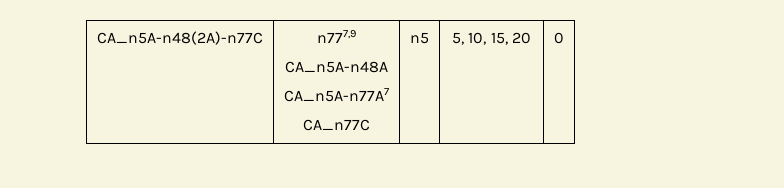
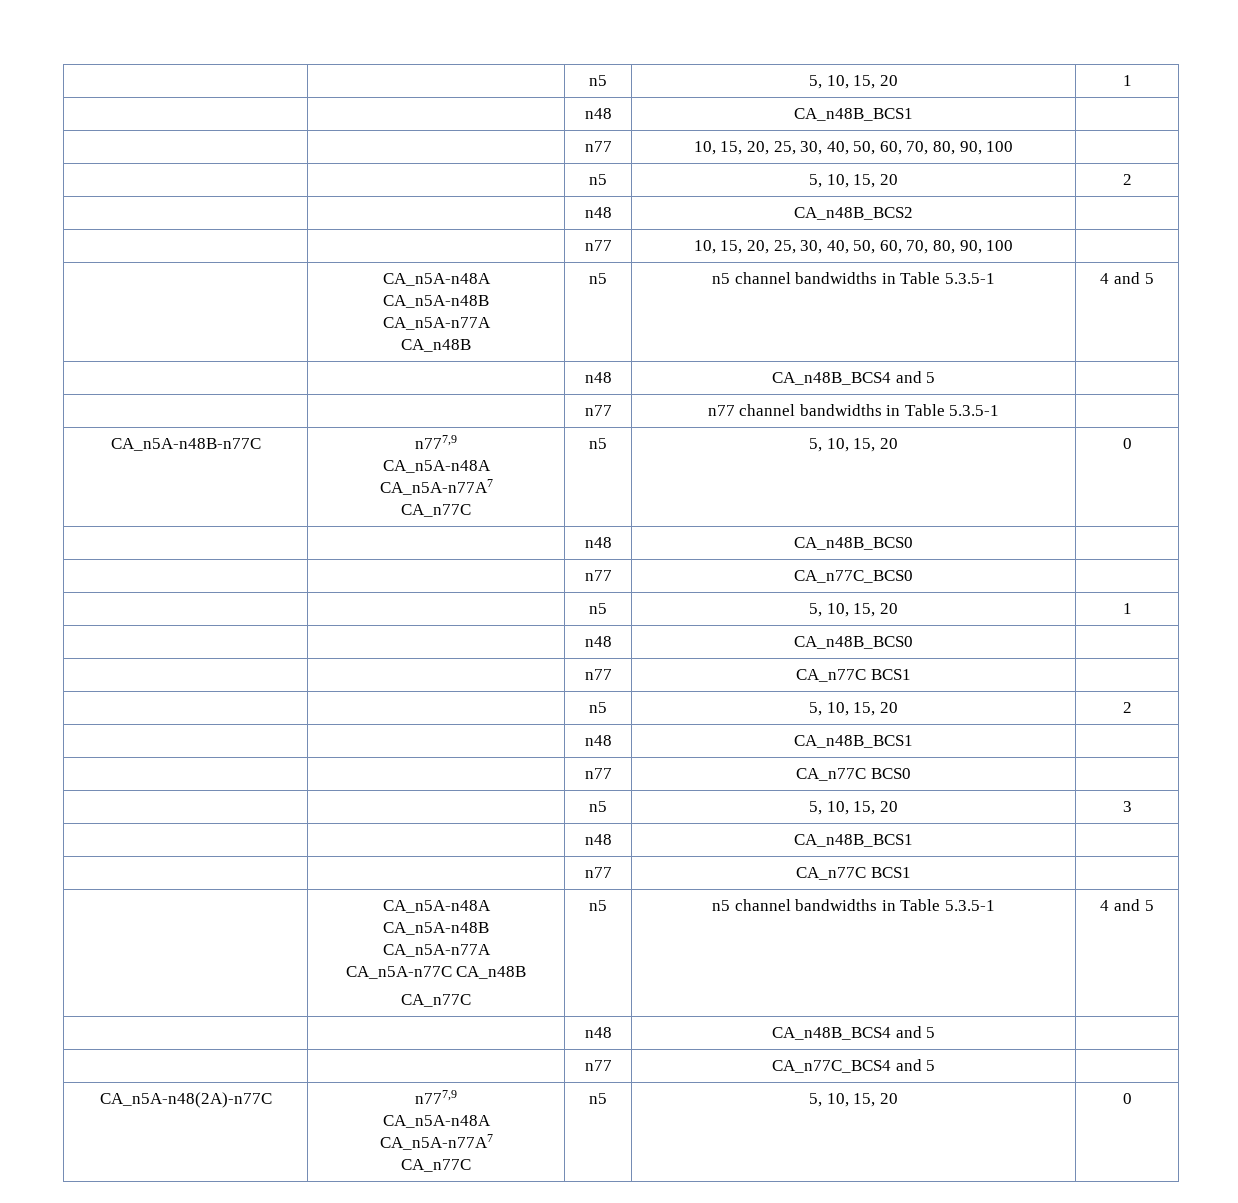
(97, 38) none -> [589,75,607,86] [809,75,898,89] [1122,75,1132,86] [584,108,612,119] [794,108,913,121] [584,141,612,152] [693,141,1014,155] [589,174,607,185] [809,174,898,188] [1122,174,1132,185] [584,207,612,218] [794,207,913,220] [584,240,612,251] [693,240,1014,254] [382,273,491,286] [383,295,489,308] [382,317,491,330] [401,339,471,352] [589,273,607,284] [712,272,995,284] [1100,272,1154,284] [584,372,612,383] [771,371,936,385] [584,405,612,416] [707,404,1000,416] [110,438,261,451] [415,435,457,449] [382,460,491,473] [379,479,493,495] [401,504,471,517] [589,438,607,449] [809,438,898,452] [1122,438,1132,449] [584,537,612,548] [794,537,913,550] [584,570,612,581] [794,570,913,583] [589,603,607,614] [809,603,898,617] [1122,603,1132,614] [584,636,612,647] [794,636,913,649] [584,669,612,680] [796,669,911,682] [589,702,607,713] [809,702,898,716] [1122,702,1132,713] [584,735,612,746] [794,735,913,748] [584,768,612,779] [796,768,911,781] [589,801,607,812] [809,801,898,815] [1122,801,1132,812] [584,834,612,845] [794,834,913,847] [584,867,612,878] [796,867,911,880] [382,900,491,913] [383,922,489,935] [382,944,491,957] [345,966,527,979] [401,994,471,1007] [589,900,607,911] [712,899,995,911] [1100,899,1154,911] [584,1027,612,1038] [771,1026,936,1040] [584,1060,612,1071] [771,1059,936,1073] | | n5 | 5, 10, 15, 20 | 1 // | | n48 | CA_n48B_BCS1 | // | | n77 | 10, 15, 20, 25, 30, 40, 50, 60, 70, 80, 90, 100 | // | | n5 | 5, 10, 15, 20 | 2 // | | n48 | CA_n48B_BCS2 | // | | n77 | 10, 15, 20, 25, 30, 40, 50, 60, 70, 80, 90, 100 | // | CA_n5A-n48A // CA_n5A-n48B // CA_n5A-n77A // CA_n48B | n5 | n5 channel bandwidths in Table 5.3.5-1 | 4 and 5 // | | n48 | CA_n48B_BCS4 and 5 | // | | n77 | n77 channel bandwidths in Table 5.3.5-1 | // CA_n5A-n48B-n77C | n777,9 // CA_n5A-n48A // CA_n5A-n77A7 // CA_n77C | n5 | 5, 10, 15, 20 | 0 // | | n48 | CA_n48B_BCS0 | // | | n77 | CA_n77C_BCS0 | // | | n5 | 5, 10, 15, 20 | 1 // | | n48 | CA_n48B_BCS0 | // | | n77 | CA_n77C BCS1 | // | | n5 | 5, 10, 15, 20 | 2 // | | n48 | CA_n48B_BCS1 | // | | n77 | CA_n77C BCS0 | // | | n5 | 5, 10, 15, 20 | 3 // | | n48 | CA_n48B_BCS1 | // | | n77 | CA_n77C BCS1 | // | CA_n5A-n48A // CA_n5A-n48B // CA_n5A-n77A // CA_n5A-n77C CA_n48B // CA_n77C | n5 | n5 channel bandwidths in Table 5.3.5-1 | 4 and 5 // | | n48 | CA_n48B_BCS4 and 5 | // | | n77 | CA_n77C_BCS4 and 5 | //

